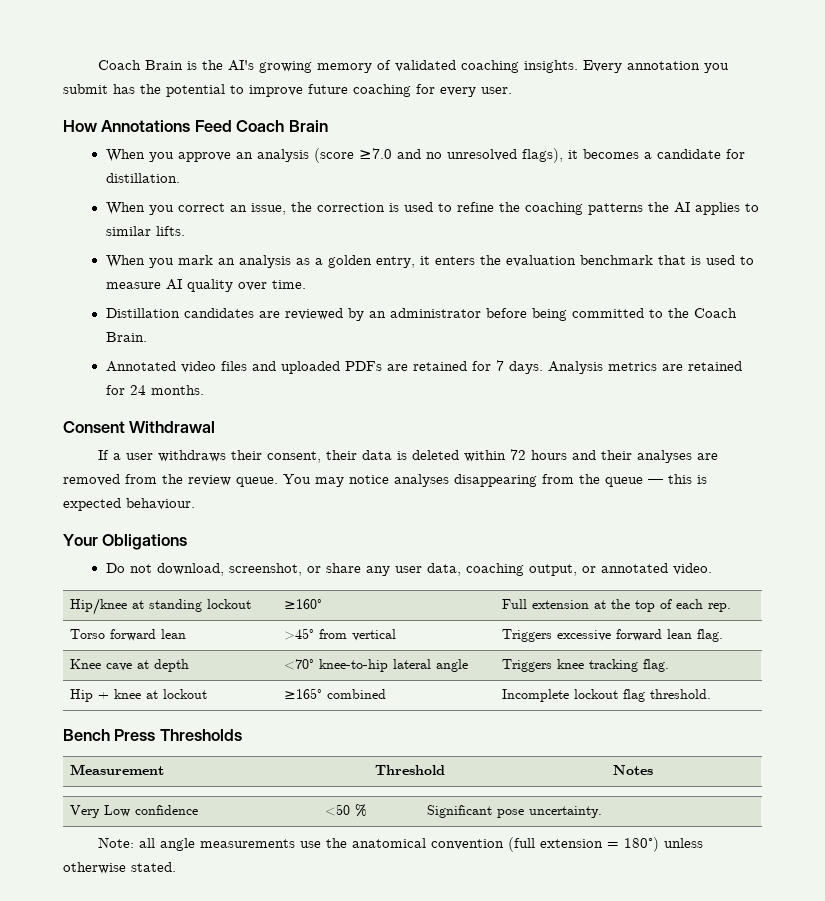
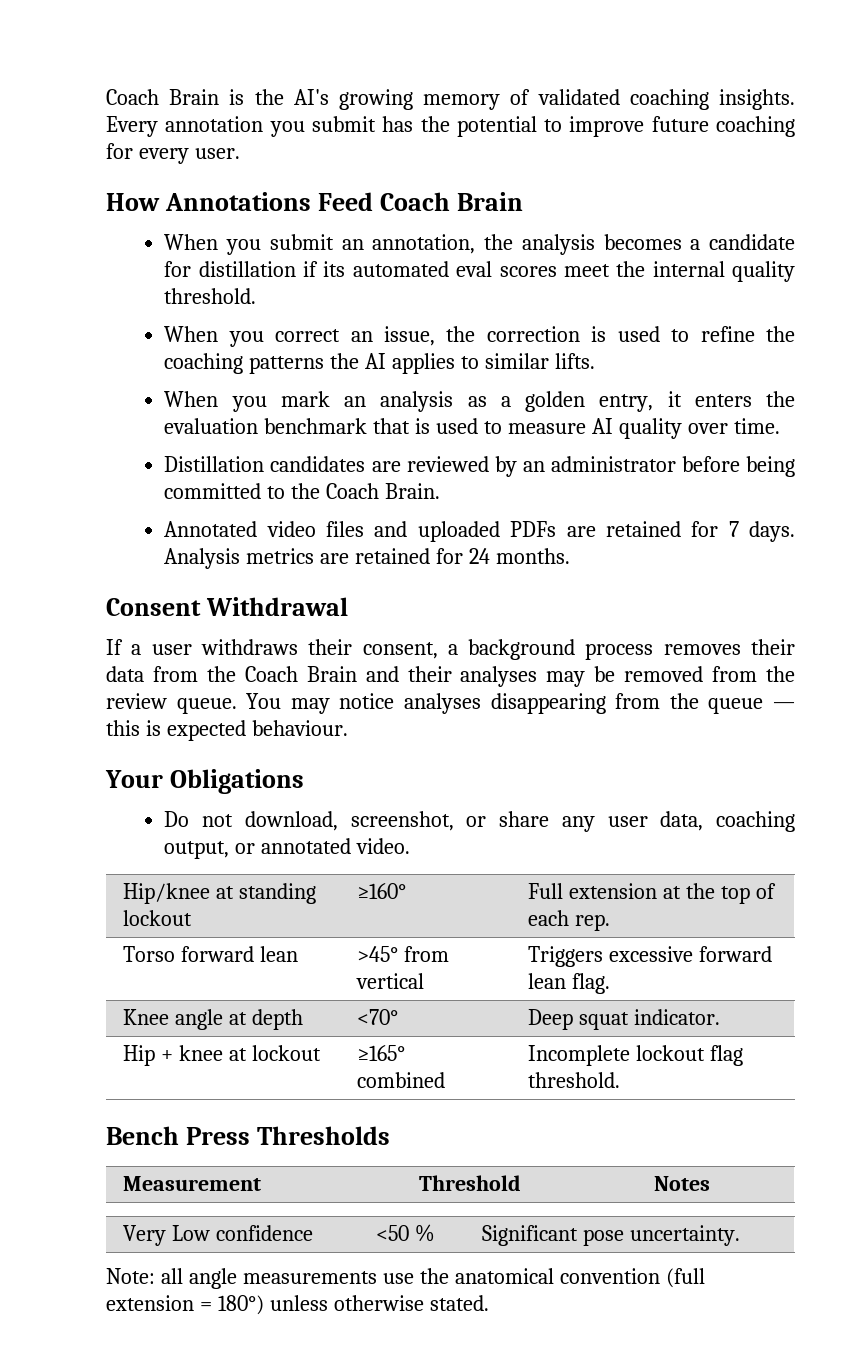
[177,148,745,163] [105,173,180,183] approve an analysis (score ≥7.0 and no unresolved flags), it becomes a candidate for distillation. -> [269,234,795,255] [164,261,796,282] [164,288,257,304] submit an annotation, the analysis becomes a candidate for distillation if its automated eval scores meet the internal quality threshold.
[325,449,567,462] their data is deleted within 72 hours -> [447,639,795,660] [106,666,357,682] a background process removes their data from the Coach Brain
[696,453,718,460] are -> [546,666,616,687] may be
[106,663,133,671] cave -> [175,1009,224,1030] angle
[319,659,469,672] [502,659,670,672] knee-to-hip lateral angle | Triggers knee tracking flag. -> [528,1009,721,1030] | Deep squat indicator.

